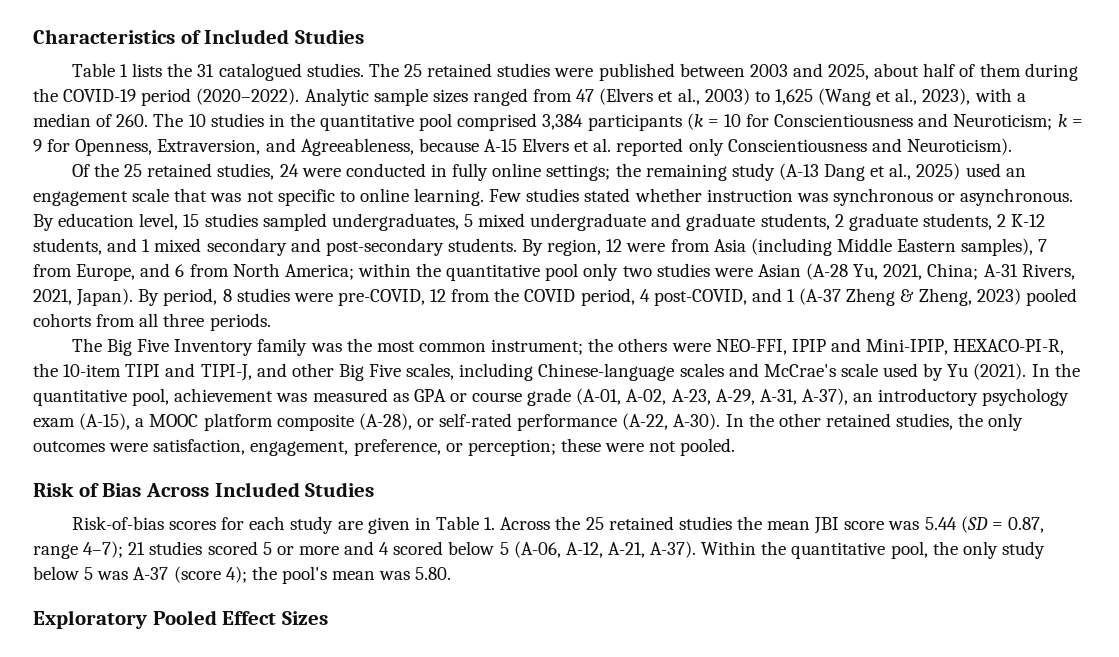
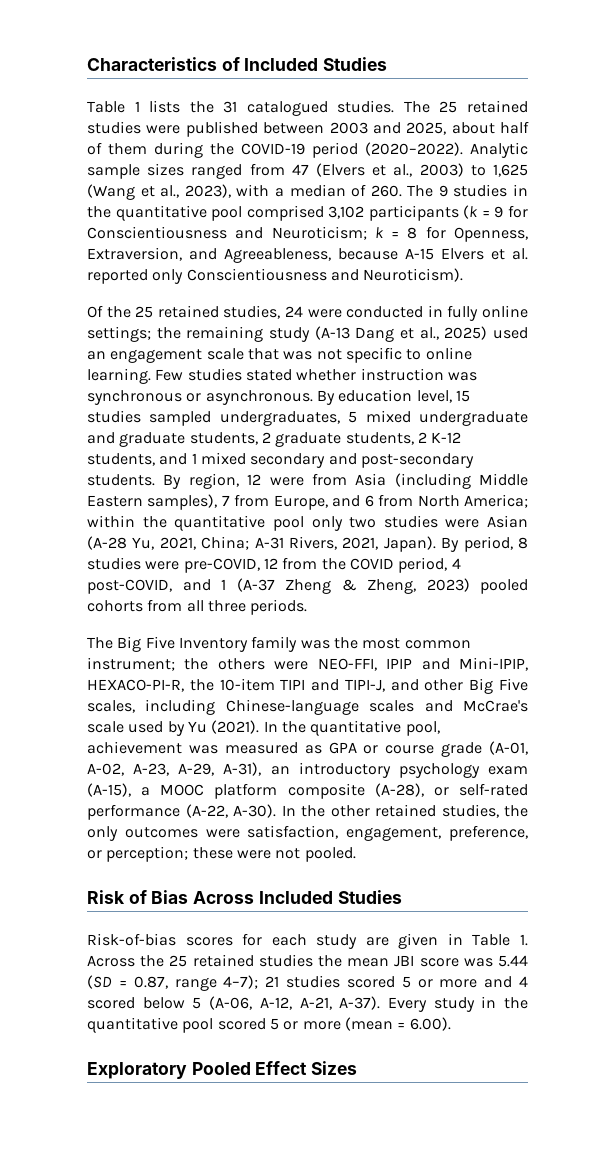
[188,114,206,127] 10 -> [438,185,448,197] 9
[542,114,584,130] 3,384 -> [328,206,365,219] 3,102
[723,114,741,127] 10 -> [494,206,504,218] 9
[33,139,42,152] 9 -> [407,227,418,239] 8
[759,388,848,405] A-31, A-37), -> [223,762,262,776] A-31),
[701,541,1045,559] [33,566,452,584] Within the quantitative pool, the only study below 5 was A-37 (score 4); the pool's mean was 5.80. -> [387,996,528,1012] [87,1017,451,1033] Every study in the quantitative pool scored 5 or more (mean = 6.00).

